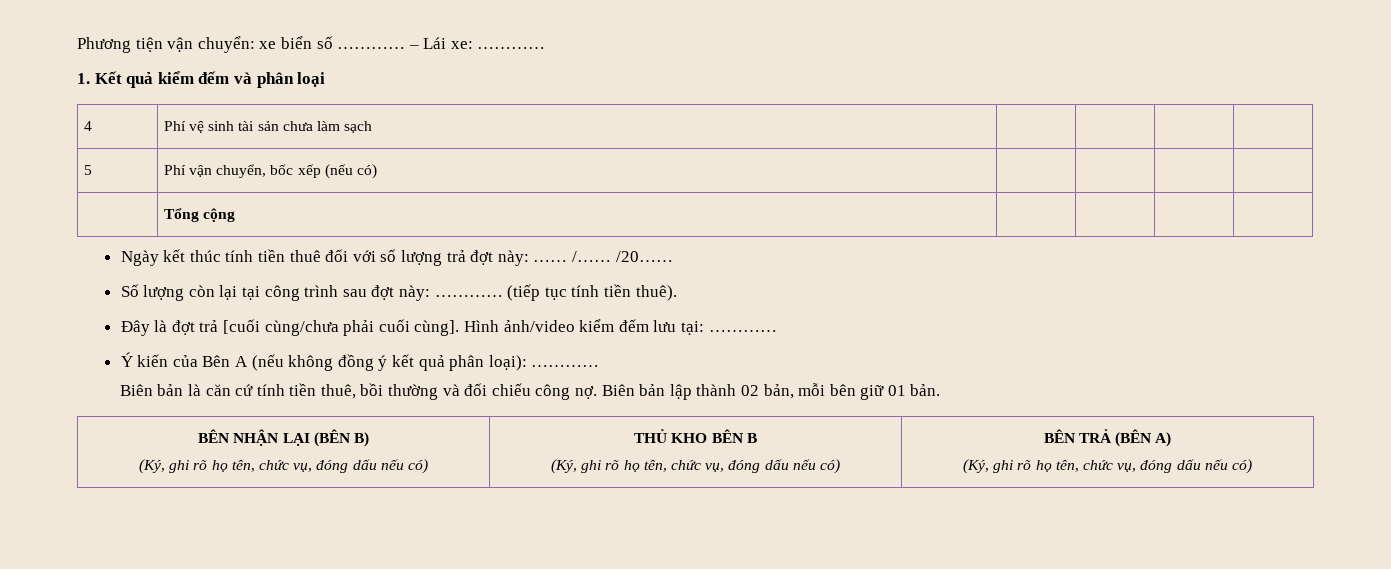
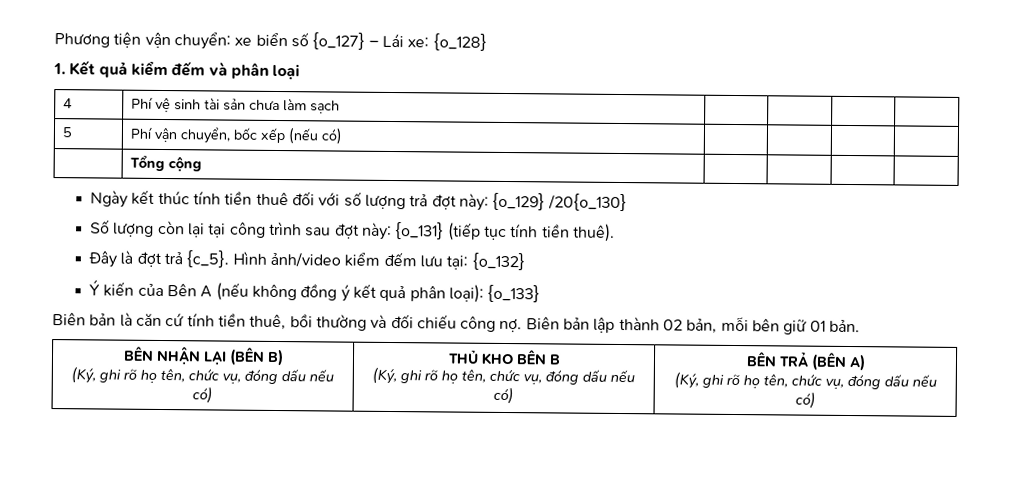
[337,47,406,49] ………… -> [312,32,366,50] {o_127}
[477,47,546,49] ………… -> [432,33,487,51] {o_128}
[533,251,673,262] …… /…… /20…… -> [492,192,627,212] {o_129} /20{o_130}
[434,295,503,297] ………… -> [395,222,445,240] {o_131}
[223,319,460,336] [cuối cùng/chưa phải cuối cùng]. -> [186,250,230,268] {c_5}.
[708,330,777,332] ………… -> [471,252,525,271] {o_132}
[531,365,600,367] ………… -> [487,284,541,303] {o_133}

